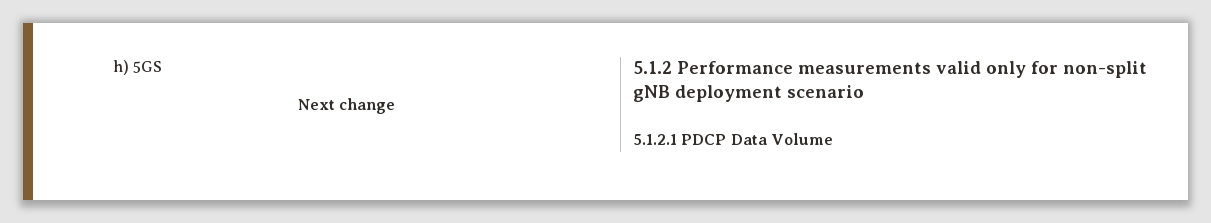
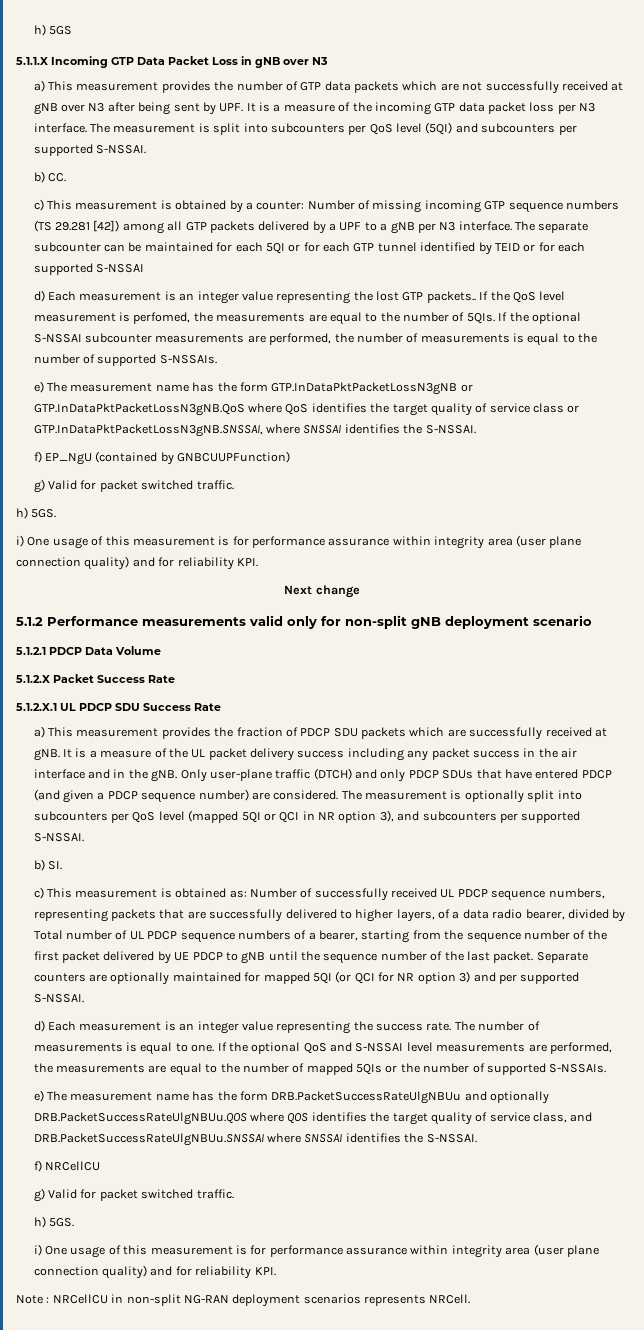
(163, 67) none -> [16,56,328,68] [33,80,624,94] [33,102,596,115] [33,122,577,135] [33,144,147,156] [33,171,67,183] [33,199,619,213] [33,220,589,234] [33,242,586,255] [33,263,145,275] [33,290,566,304] [33,312,581,325] [33,333,598,346] [33,354,217,366] [33,381,473,395] [33,403,580,416] [33,424,476,437] [33,451,291,465] [33,479,234,493] [16,507,57,519] [16,535,582,549] [16,556,258,570] // 5.1.1.X Incoming GTP Data Packet Loss in gNB over N3 // a) This measurement provides the number of GTP data packets which are not successfully received at gNB over N3 after being sent by UPF. It is a measure of the incoming GTP data packet loss per N3 interface. The measurement is split into subcounters per QoS level (5QI) and subcounters per supported S-NSSAI. // b) CC. // c) This measurement is obtained by a counter: Number of missing incoming GTP sequence numbers (TS 29.281 [42]) among all GTP packets delivered by a UPF to a gNB per N3 interface. The separate subcounter can be maintained for each 5QI or for each GTP tunnel identified by TEID or for each supported S-NSSAI // d) Each measurement is an integer value representing the lost GTP packets.. If the QoS level measurement is perfomed, the measurements are equal to the number of 5QIs. If the optional S-NSSAI subcounter measurements are performed, the number of measurements is equal to the number of supported S-NSSAIs. // e) The measurement name has the form GTP.InDataPktPacketLossN3gNB or GTP.InDataPktPacketLossN3gNB.QoS where QoS identifies the target quality of service class or GTP.InDataPktPacketLossN3gNB.SNSSAI, where SNSSAI identifies the S-NSSAI. // f) EP_NgU (contained by GNBCUUPFunction) // g) Valid for packet switched traffic. // h) 5GS. // i) One usage of this measurement is for performance assurance within integrity area (user plane connection quality) and for reliability KPI.
(833, 139) none -> [16,674,175,683] [16,703,221,711] [33,726,607,740] [33,748,578,761] [33,768,612,782] [33,789,582,803] [33,810,581,823] [33,833,84,842] [33,859,63,871] [33,887,605,901] [33,909,626,922] [33,930,607,943] [33,951,588,964] [33,971,580,985] [33,994,84,1003] [33,1020,540,1034] [33,1042,612,1055] [33,1063,607,1076] [33,1090,550,1104] [33,1112,593,1125] [33,1133,477,1146] [33,1160,101,1172] [33,1188,234,1202] [33,1216,75,1228] [33,1244,599,1258] [33,1265,276,1279] [16,1294,471,1307] // 5.1.2.X Packet Success Rate // 5.1.2.X.1 UL PDCP SDU Success Rate // a) This measurement provides the fraction of PDCP SDU packets which are successfully received at gNB. It is a measure of the UL packet delivery success including any packet success in the air interface and in the gNB. Only user-plane traffic (DTCH) and only PDCP SDUs that have entered PDCP (and given a PDCP sequence number) are considered. The measurement is optionally split into subcounters per QoS level (mapped 5QI or QCI in NR option 3), and subcounters per supported S-NSSAI. // b) SI. // c) This measurement is obtained as: Number of successfully received UL PDCP sequence numbers, representing packets that are successfully delivered to higher layers, of a data radio bearer, divided by Total number of UL PDCP sequence numbers of a bearer, starting from the sequence number of the first packet delivered by UE PDCP to gNB until the sequence number of the last packet. Separate counters are optionally maintained for mapped 5QI (or QCI for NR option 3) and per supported S-NSSAI. // d) Each measurement is an integer value representing the success rate. The number of measurements is equal to one. If the optional QoS and S-NSSAI level measurements are performed, the measurements are equal to the number of mapped 5QIs or the number of supported S-NSSAIs. // e) The measurement name has the form DRB.PacketSuccessRateUlgNBUu and optionally DRB.PacketSuccessRateUlgNBUu.QOS where QOS identifies the target quality of service class, and DRB.PacketSuccessRateUlgNBUu.SNSSAI where SNSSAI identifies the S-NSSAI. // f) NRCellCU // g) Valid for packet switched traffic. // h) 5GS. // i) One usage of this measurement is for performance assurance within integrity area (user plane connection quality) and for reliability KPI. // Note : NRCellCU in non-split NG-RAN deployment scenarios represents NRCell.

